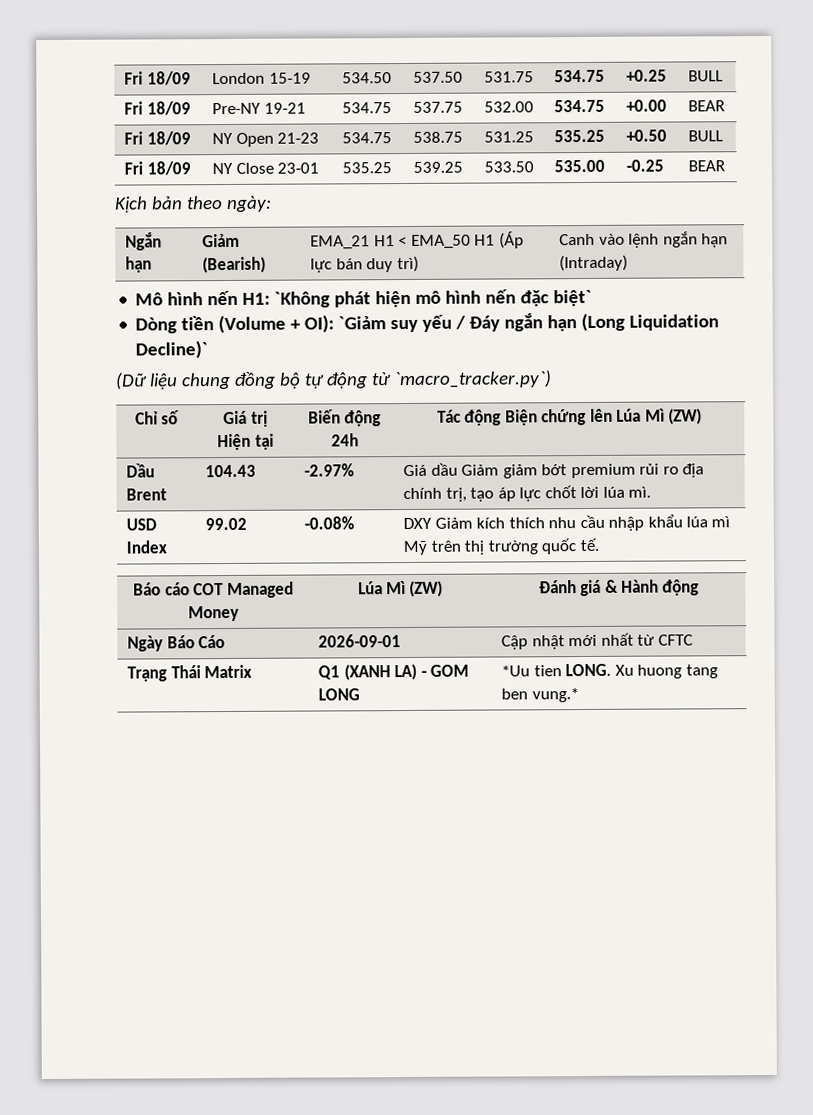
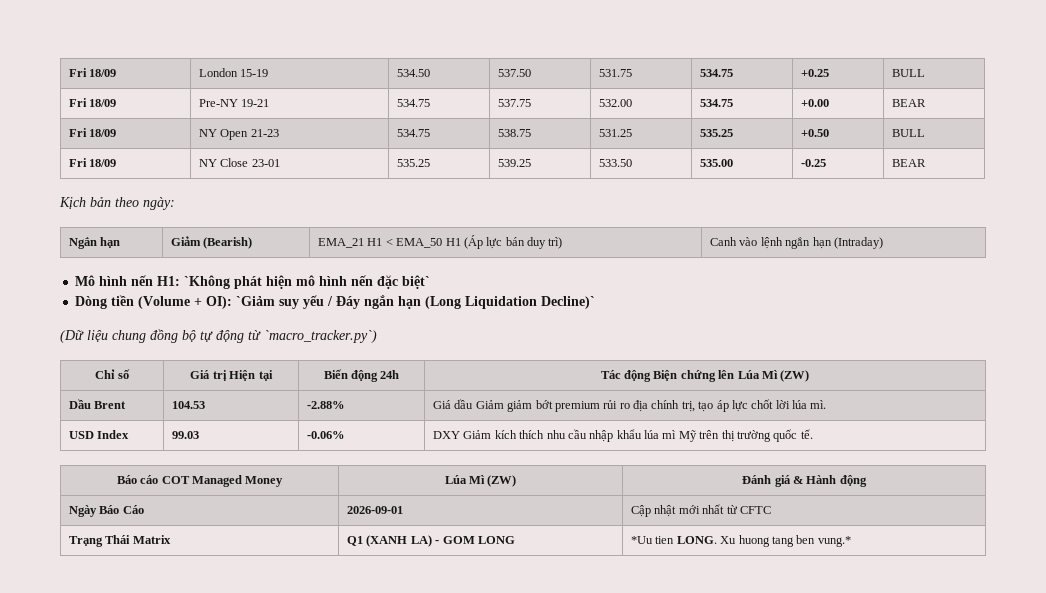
[205,464,257,478] [304,463,355,477] 104.43 | -2.97% -> [172,401,206,409] [307,401,346,409] 104.53 | -2.88%
[205,517,248,531] [304,516,355,530] 99.02 | -0.08% -> [172,431,200,439] [307,431,346,439] 99.03 | -0.06%

